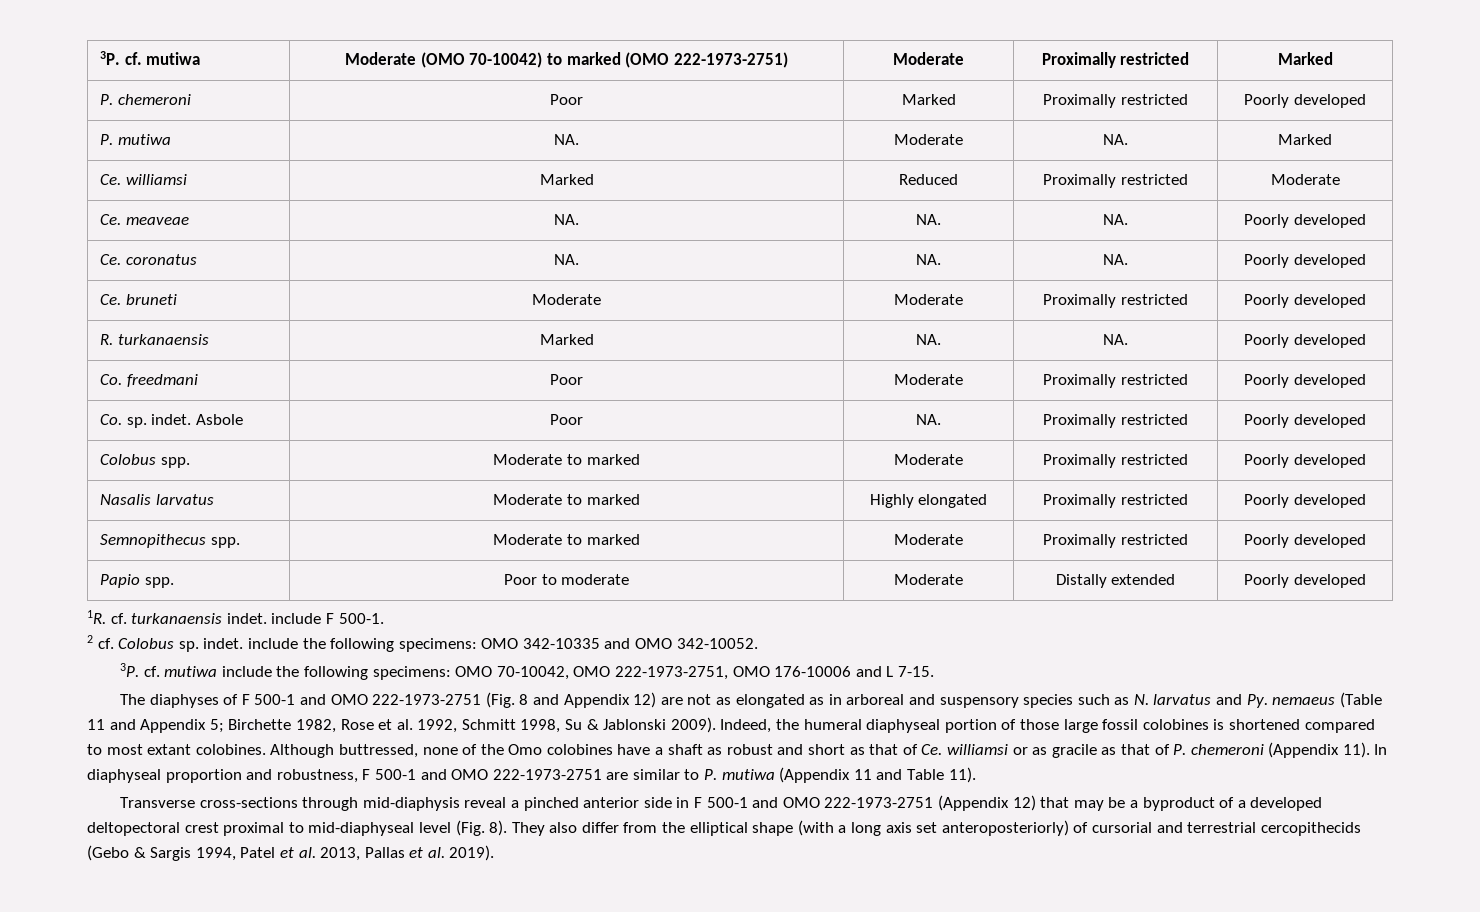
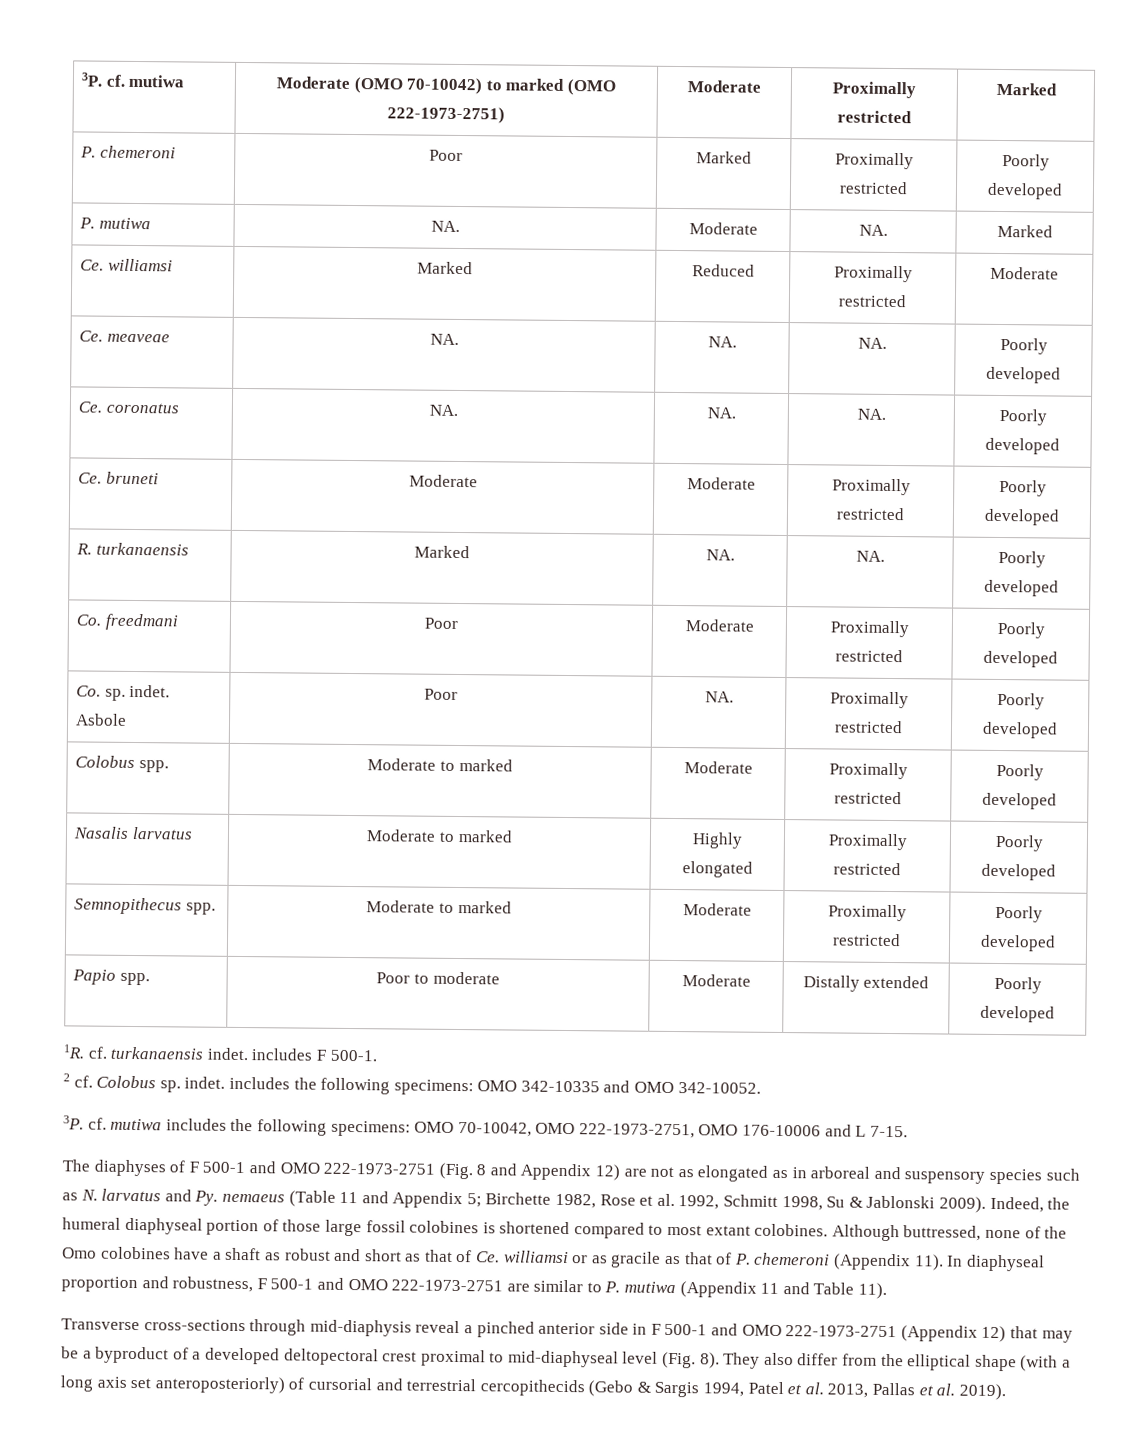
[271,613,322,624] include -> [251,1048,313,1061] includes
[247,638,298,649] include -> [228,1076,290,1090] includes
[221,666,272,677] include -> [165,1118,227,1131] includes

